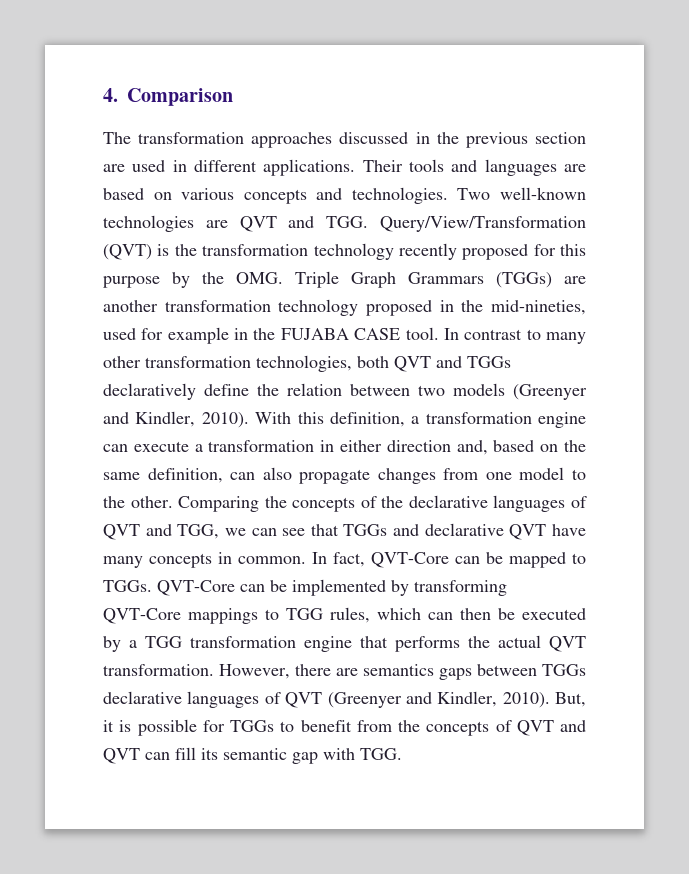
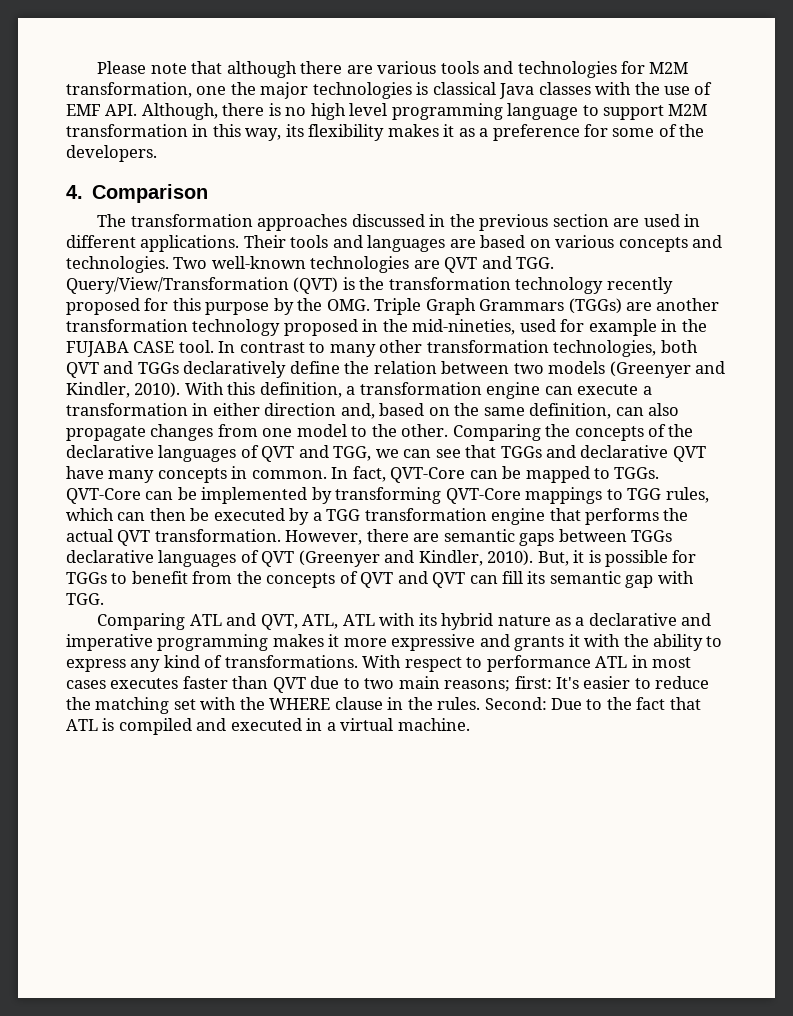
(103, 95) none -> [97,61,689,78] [66,82,713,99] [66,103,708,120] [66,124,705,141] [66,145,157,162] Please note that although there are various tools and technologies for M2M transformation, one the major technologies is classical Java classes with the use of EMF API. Although, there is no high level programming language to support M2M transformation in this way, its flexibility makes it as a preference for some of the developers. //
[363,664,434,676] semantics -> [443,529,515,542] semantic
(402, 754) none -> [97,613,712,630] [66,634,723,651] [66,655,692,672] [66,676,710,693] [66,697,701,714] [66,718,470,735] // Comparing ATL and QVT, ATL, ATL with its hybrid nature as a declarative and imperative programming makes it more expressive and grants it with the ability to express any kind of transformations. With respect to performance ATL in most cases executes faster than QVT due to two main reasons; first: It's easier to reduce the matching set with the WHERE clause in the rules. Second: Due to the fact that ATL is compiled and executed in a virtual machine.

